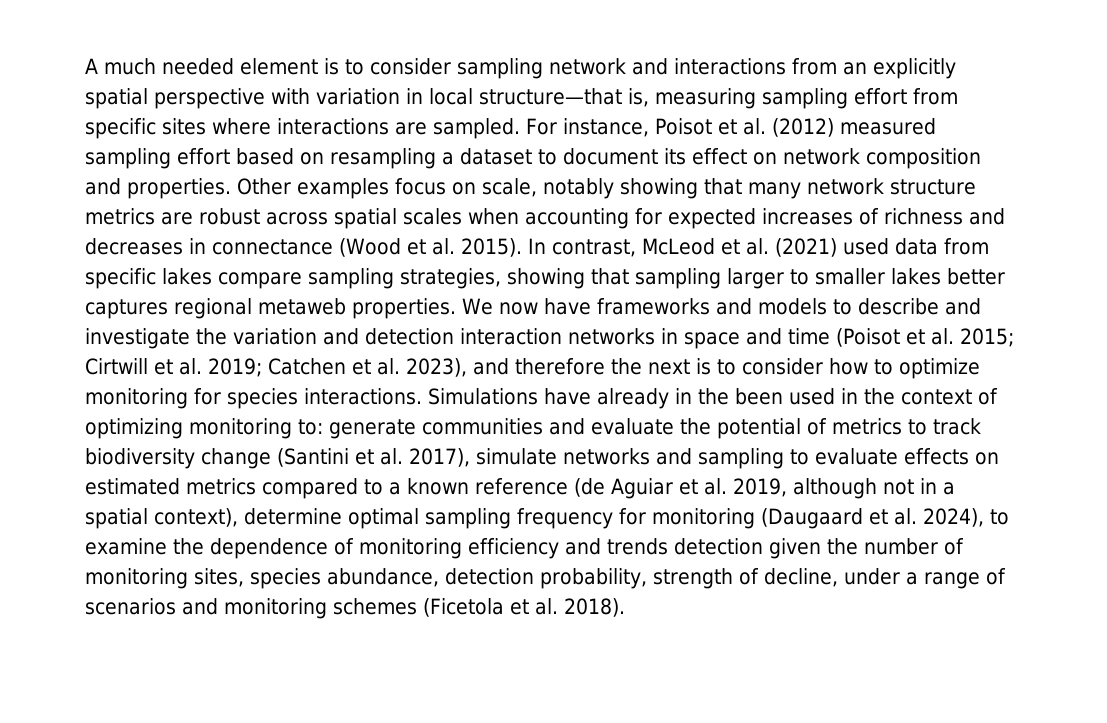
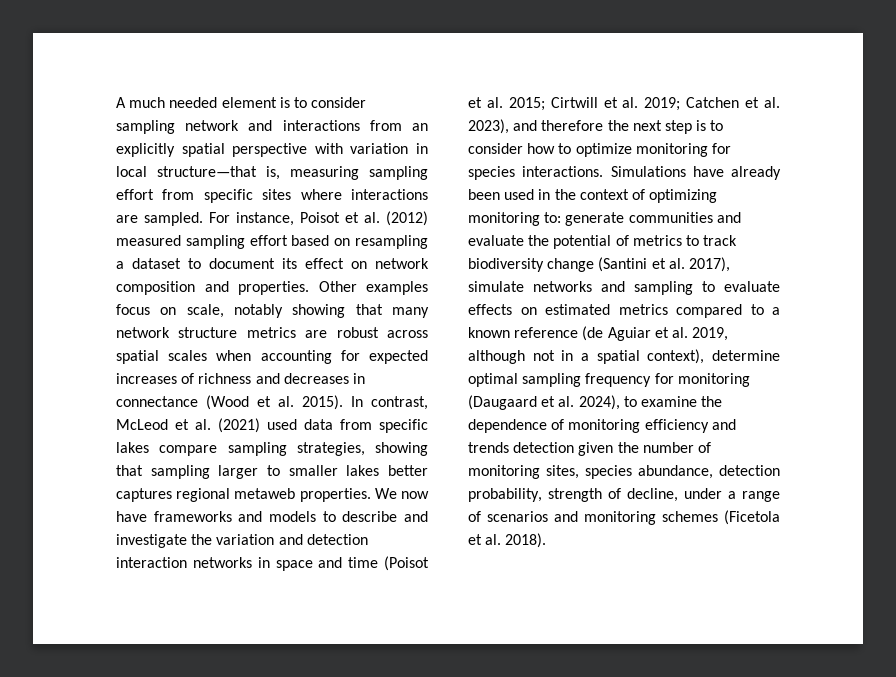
(690, 367) none -> [664,120,692,134] step
[675,388,729,405] in the -> (781, 173) none

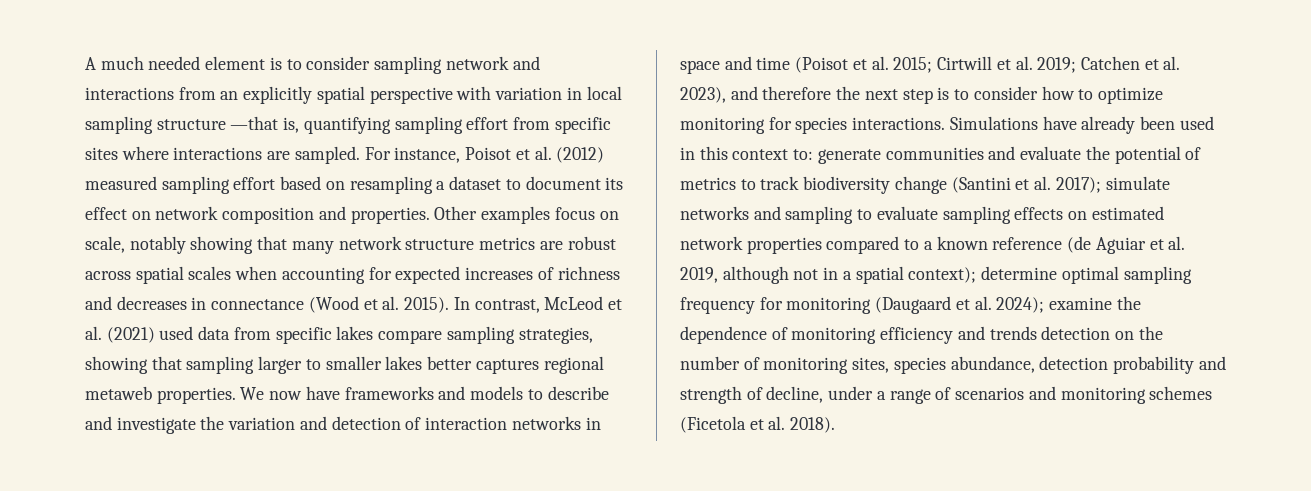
[157,166,359,180] structure—that is, measuring -> [85,116,391,134] sampling structure —that is, quantifying
(368, 539) none -> [405,417,422,430] of
[554,189,718,203] [468,212,540,226] the context of optimizing monitoring -> [699,146,789,160] this context
[688,257,730,272] 2017), -> [1055,177,1101,193] 2017);
(780, 286) none -> [942,206,1011,224] sampling
[618,304,668,315] metrics -> [680,236,822,254] network properties
[647,349,705,364] context), -> [908,267,977,283] context);
[578,395,637,410] 2024), to -> [996,297,1045,313] 2024);
[578,442,614,456] given -> [1115,331,1135,340] on
[468,488,542,502] probability, -> [1113,356,1226,374] probability and

